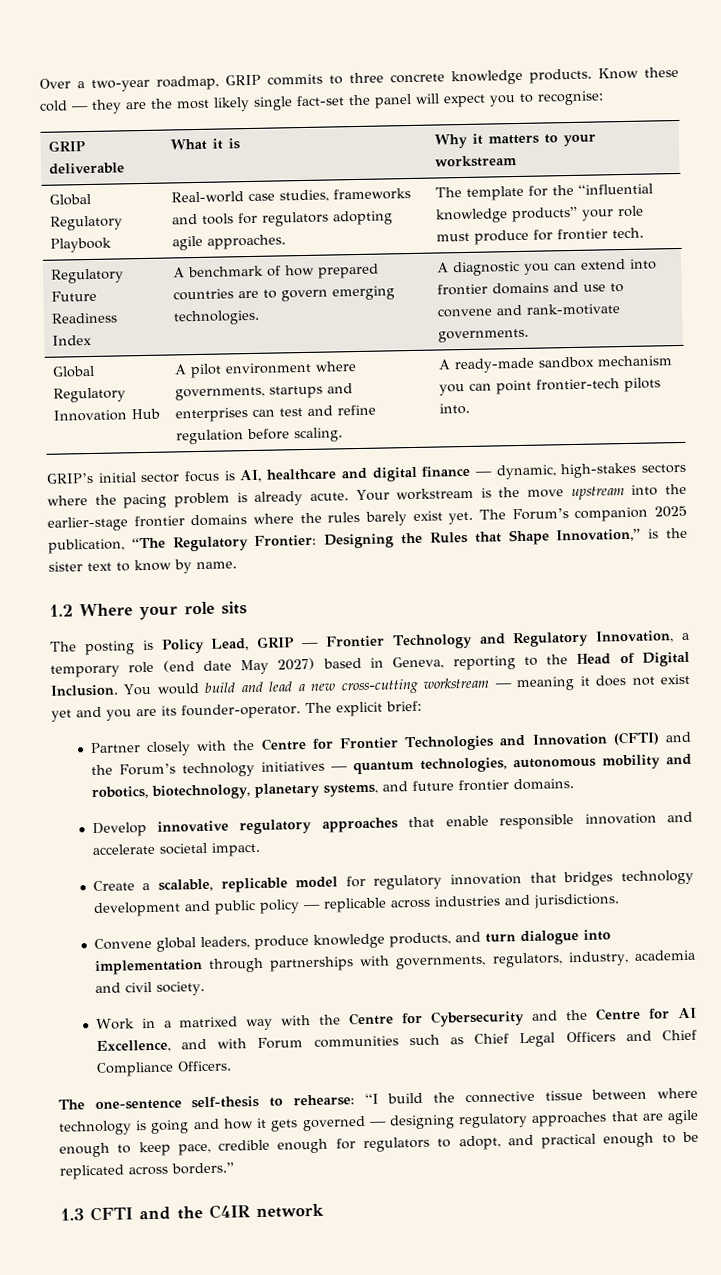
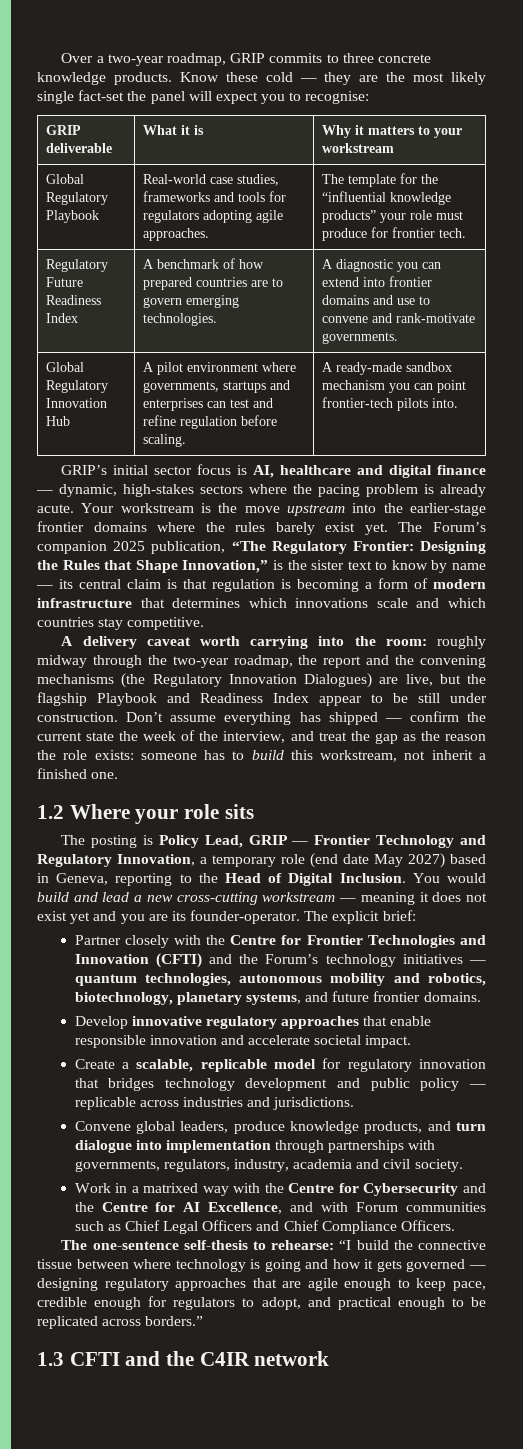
[196,561,237,570] name. -> [451,563,486,570] [36,578,486,592] [37,598,486,608] [37,617,205,630] [61,636,486,649] [37,655,487,668] [37,673,486,688] [37,692,487,706] [37,711,486,725] [37,730,487,744] [37,750,486,762] [37,768,119,779] name — its central claim is that regulation is becoming a form of modern infrastructure that determines which innovations scale and which countries stay competitive. // A delivery caveat worth carrying into the room: roughly midway through the two-year roadmap, the report and the convening mechanisms (the Regulatory Innovation Dialogues) are live, but the flagship Playbook and Readiness Index appear to be still under construction. Don’t assume everything has shipped — confirm the current state the week of the interview, and treat the gap as the reason the role exists: someone has to build this workstream, not inherit a finished one.

